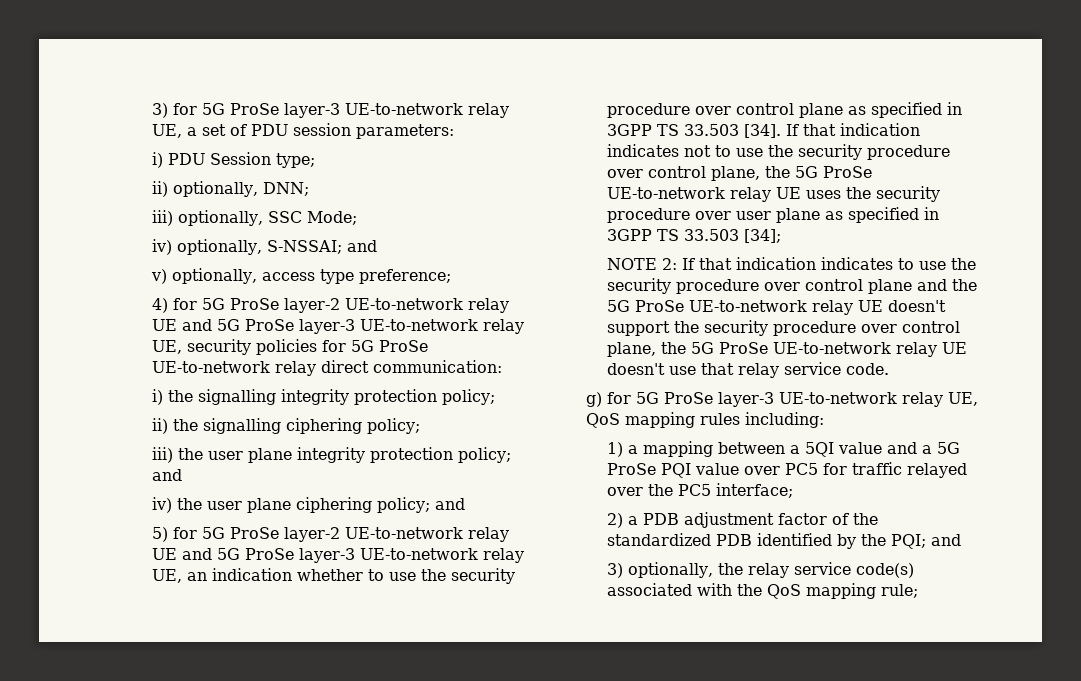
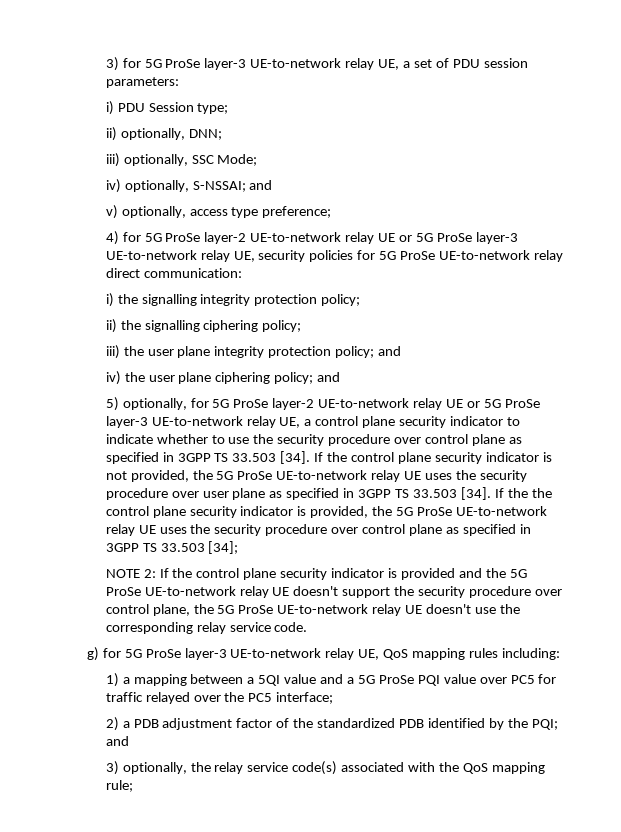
[182,319,213,331] and -> [399,235,413,242] or
[173,527,510,542] [152,548,525,563] [152,568,293,583] for 5G ProSe layer-2 UE-to-network relay UE and 5G ProSe layer-3 UE-to-network relay UE, an indication -> [122,398,540,410] [105,416,520,428] [105,434,153,444] optionally, for 5G ProSe layer-2 UE-to-network relay UE or 5G ProSe layer-3 UE-to-network relay UE, a control plane security indicator to indicate
[803,123,921,136] [607,144,951,160] [607,166,761,181] that indication indicates not to use the security procedure over control plane, -> [327,452,552,464] [105,470,189,482] the control plane security indicator is not provided,
[744,229,782,243] [607,257,977,270] [607,278,913,294] [34]; // NOTE 2: If that indication indicates to use the security procedure over control plane -> [460,487,552,500] [105,506,547,518] [105,524,531,536] [105,541,239,554] [105,568,455,580] [34]. If the the control plane security indicator is provided, the 5G ProSe UE-to-network relay UE uses the security procedure over control plane as specified in 3GPP TS 33.503 [34]; // NOTE 2: If the control plane security indicator is provided
[701,363,735,375] that -> [499,604,520,614] [105,622,193,634] the corresponding

